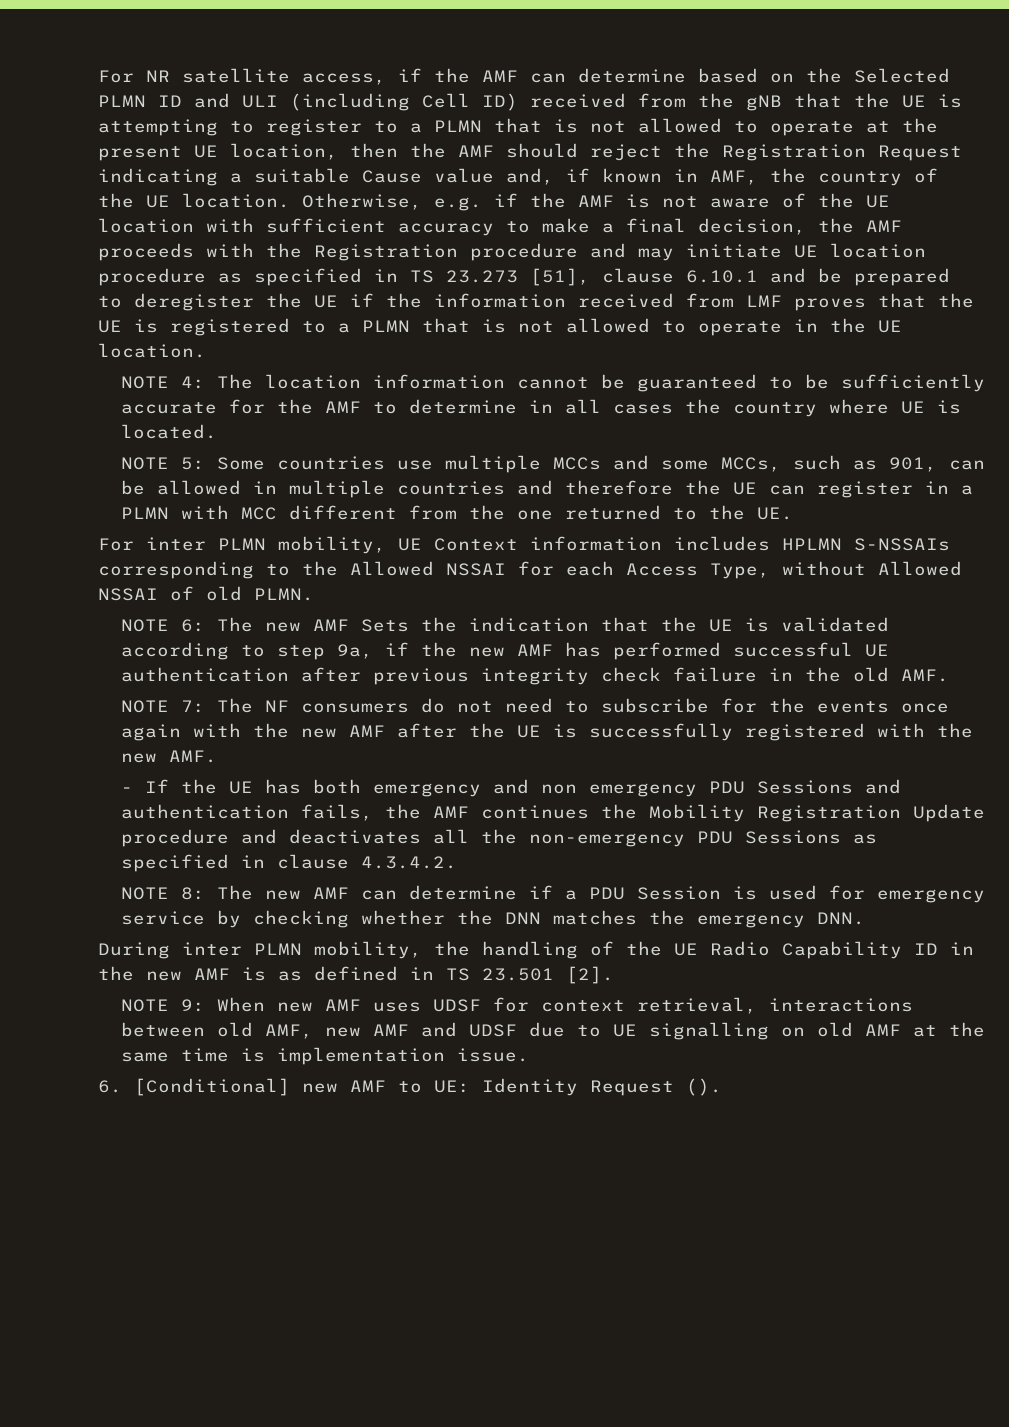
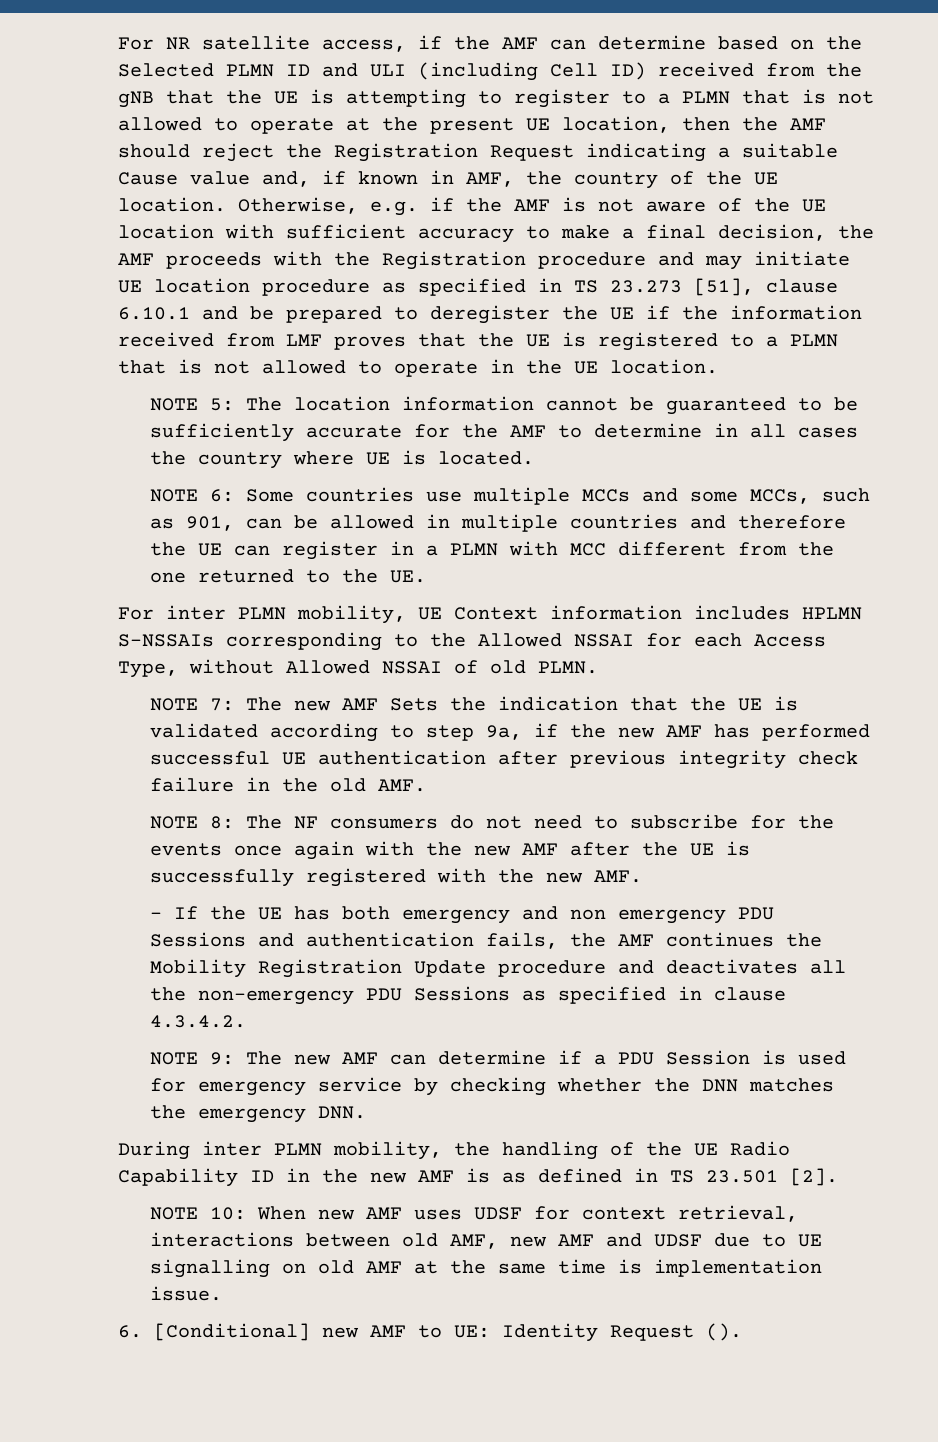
[180,376,205,389] 4: -> [210,398,235,411] 5:
[180,457,205,470] 5: -> [210,489,235,502] 6:
[180,619,205,632] 6: -> [210,698,235,711] 7:
[180,700,205,713] 7: -> [210,816,235,829] 8:
[180,887,205,900] 8: -> [210,1052,235,1065] 9:
[180,999,205,1012] 9: -> [210,1207,247,1220] 10:

